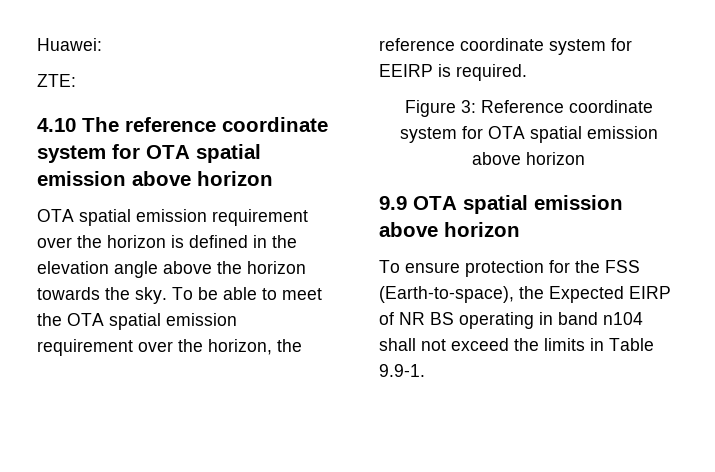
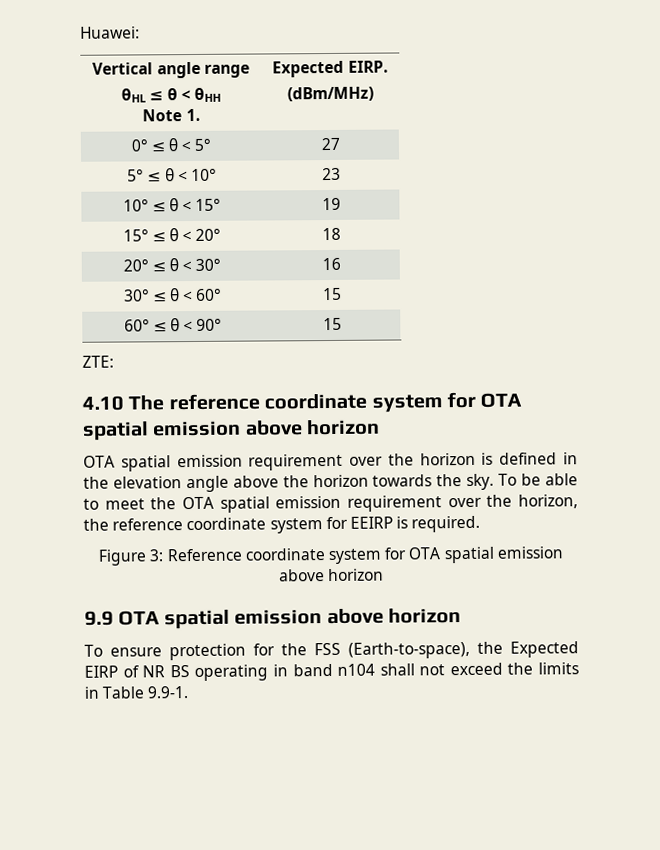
(102, 44) none -> [92,61,250,79] [121,87,221,103] [142,108,200,122] [272,60,388,78] [286,86,374,102] [130,138,212,152] [320,137,340,151] [127,168,217,182] [321,167,341,181] [122,198,222,212] [321,197,341,211] [122,228,222,242] [321,227,341,241] [122,258,222,272] [321,257,341,271] [123,288,223,302] [321,287,342,301] [123,318,223,332] [322,317,342,331] // Vertical angle range // θHL ≤ θ < θHH // Note 1. | Expected EIRP. // (dBm/MHz) // 0° ≤ θ < 5° | 27 // 5° ≤ θ < 10° | 23 // 10° ≤ θ < 15° | 19 // 15° ≤ θ < 20° | 18 // 20° ≤ θ < 30° | 16 // 30° ≤ θ < 60° | 15 // 60° ≤ θ < 90° | 15

